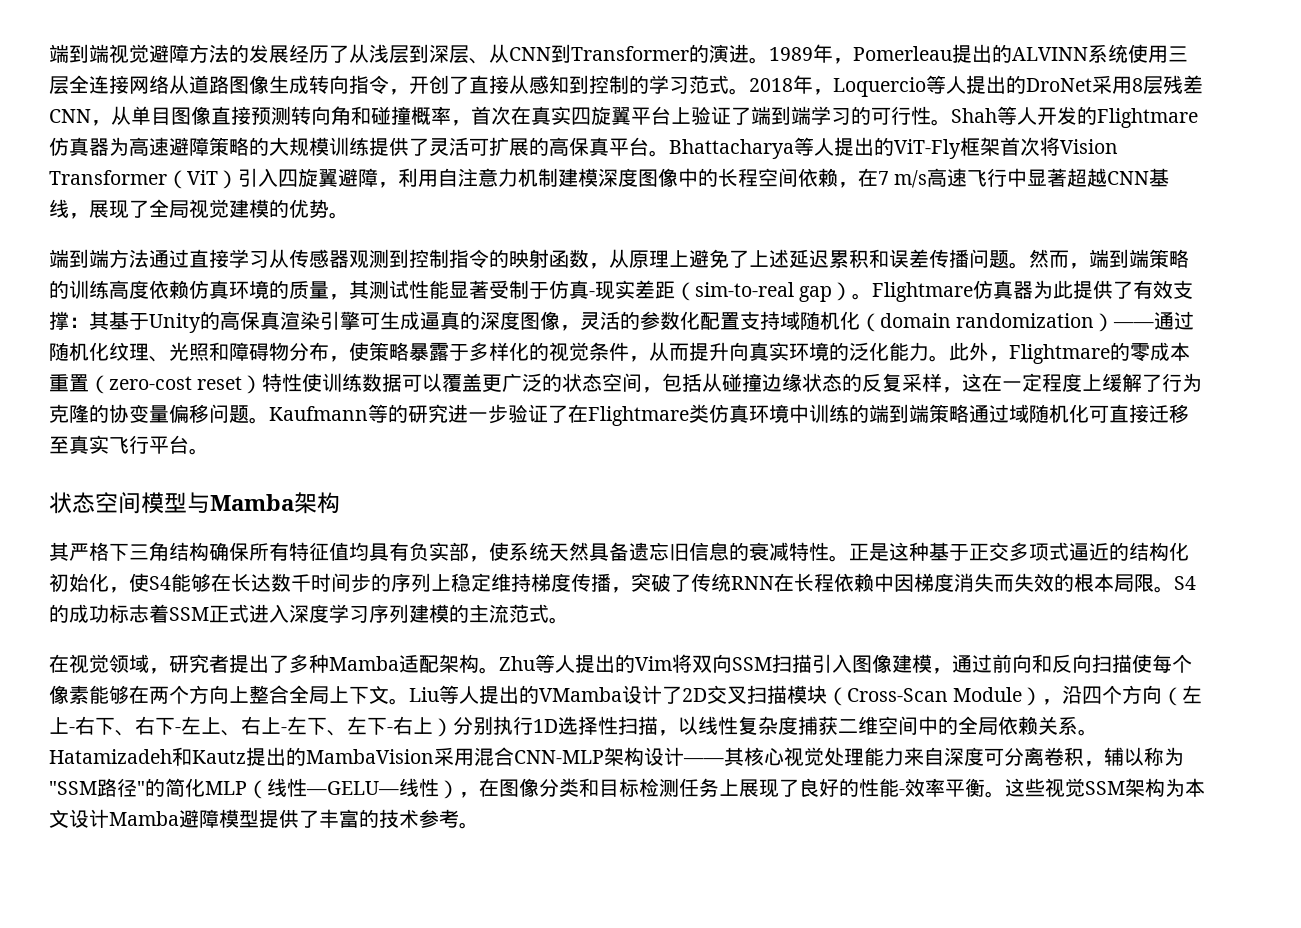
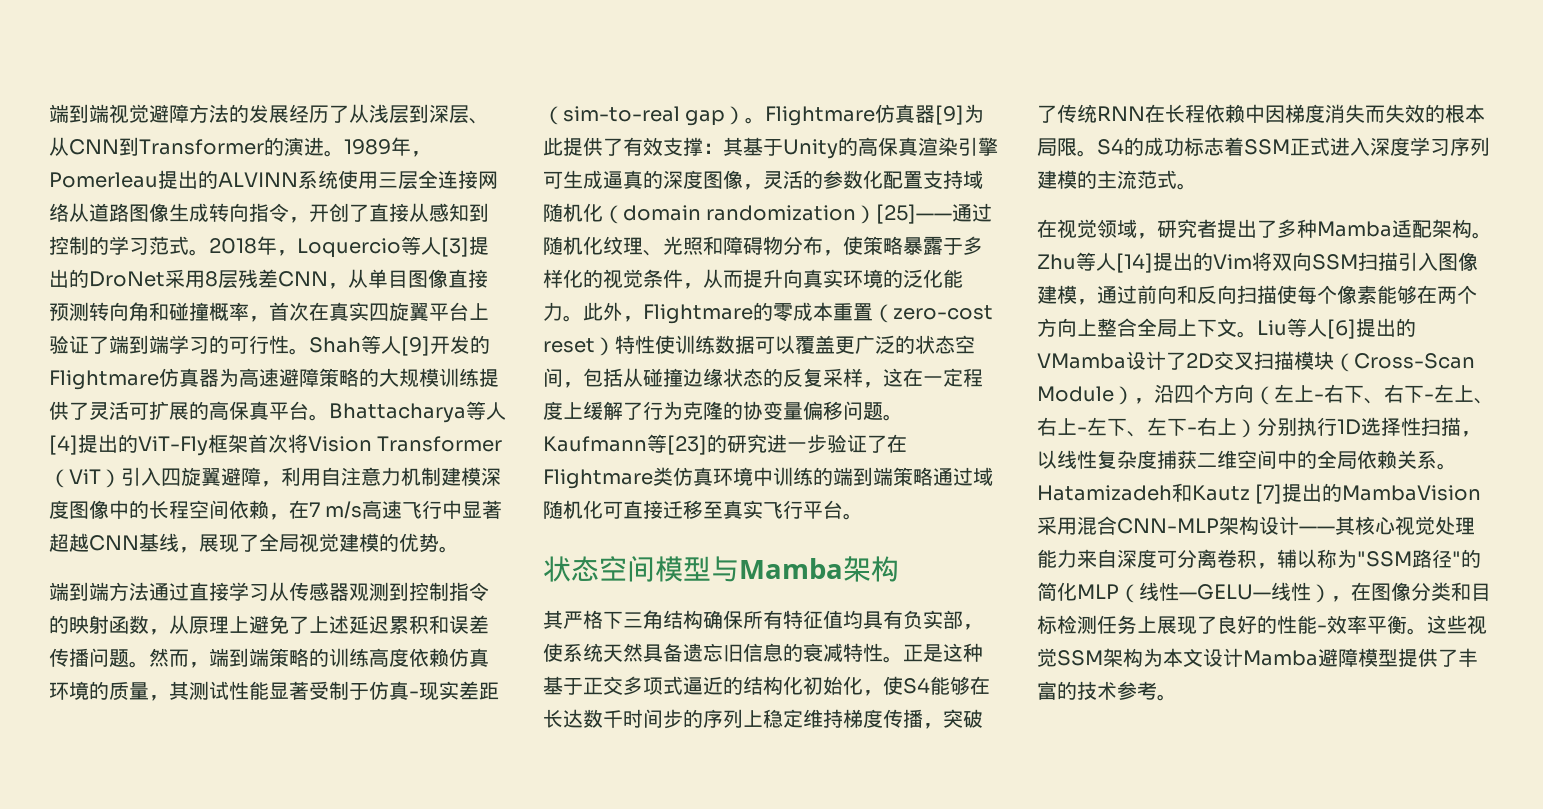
(966, 85) none -> [441,237,469,257] [3]
(1037, 116) none -> [401,336,430,356] [9]
(834, 147) none -> [49,435,78,455] [4]
(1034, 290) none -> [935,105,965,125] [9]
[1113,322,1155,328] —— -> [876,204,953,224] [25]——
(388, 413) none -> [667,435,707,455] [23]
(575, 664) none -> [1116,253,1153,273] [14]
(479, 695) none -> [1327,319,1356,339] [6]
(246, 757) none -> [1255,484,1283,504] [7]

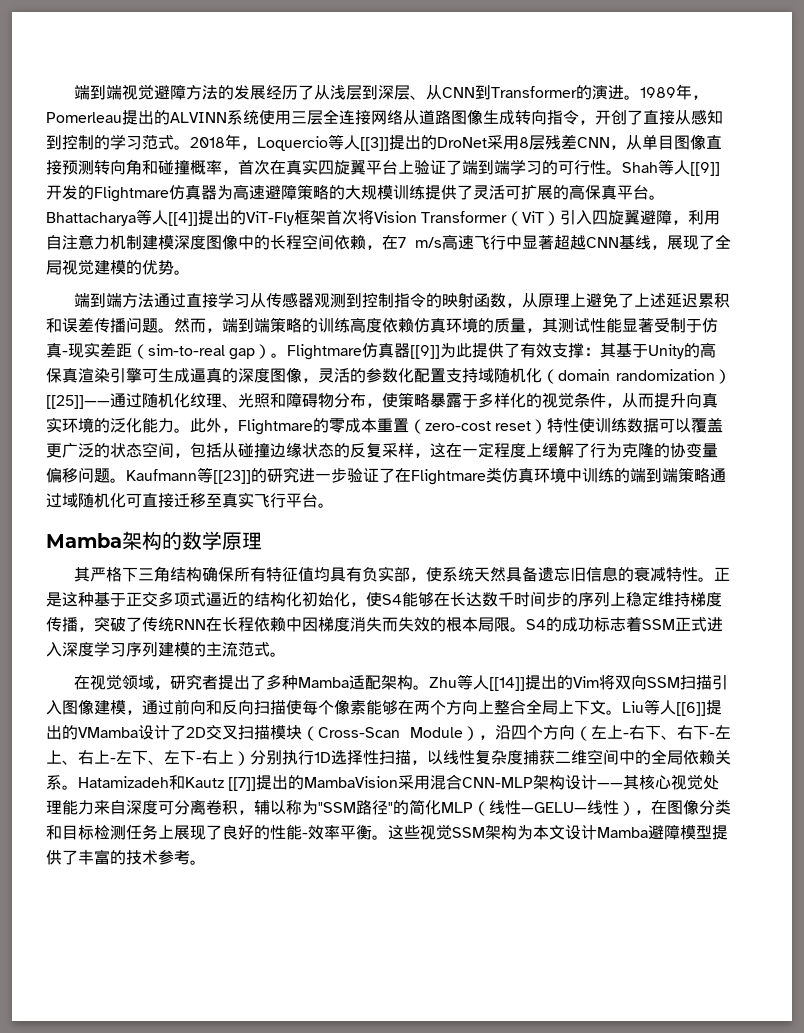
[441,237,469,257] [3] -> [360,137,389,151] [[3]]
[401,336,430,356] [9] -> [690,162,720,176] [[9]]
[49,435,78,455] [4] -> [168,212,198,226] [[4]]
[935,105,965,125] [9] -> [410,345,441,359] [[9]]
[876,204,953,224] [25]—— -> [46,395,110,409] [[25]]——
[667,435,707,455] [23] -> [213,470,251,484] [[23]]
[543,556,739,582] 状态空间模型与 -> (334, 505) none
(899, 569) none -> [162,531,262,550] 的数学原理
[1116,253,1153,273] [14] -> [489,677,526,691] [[14]]
[1327,319,1356,339] [6] -> [676,702,706,716] [[6]]
[1255,484,1283,504] [7] -> [228,777,257,791] [[7]]

